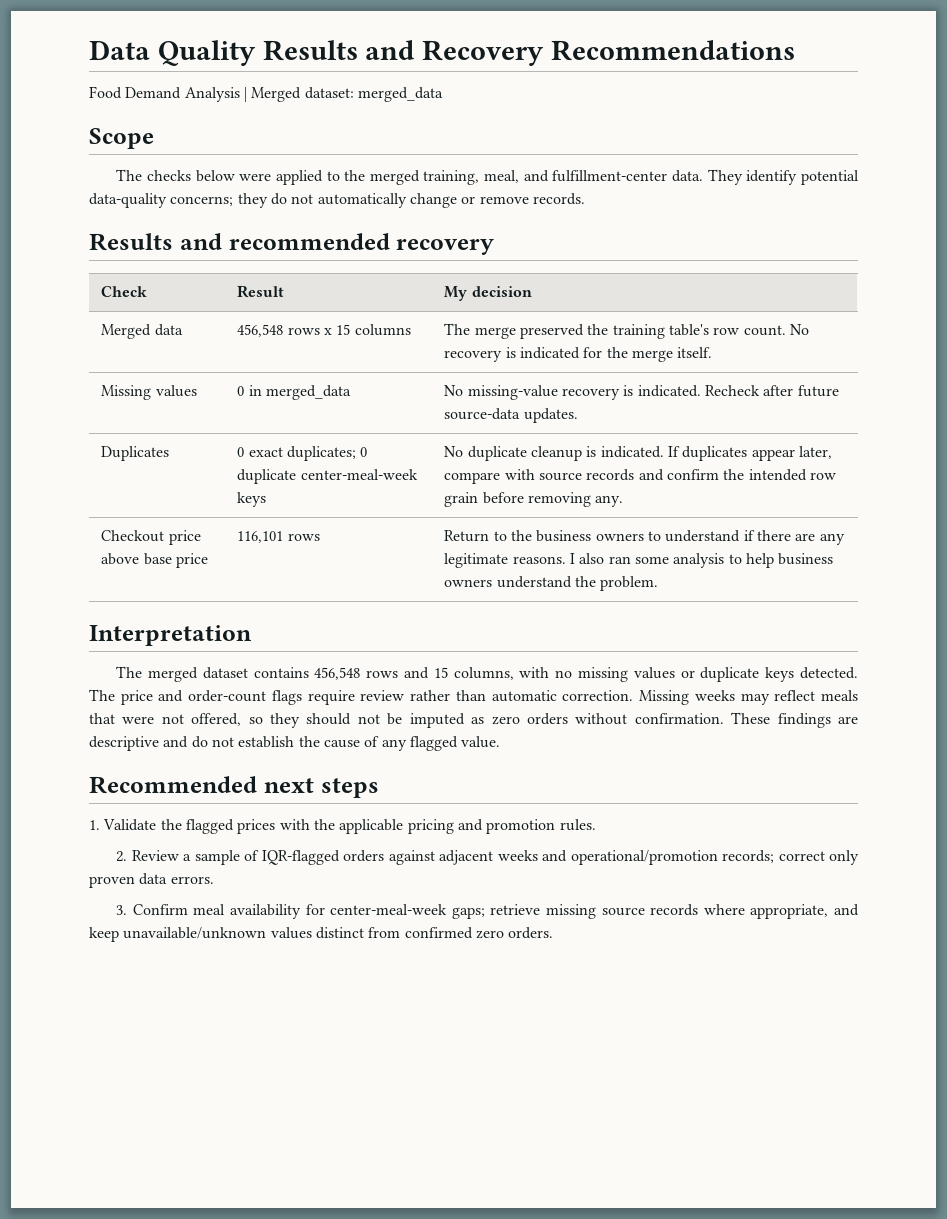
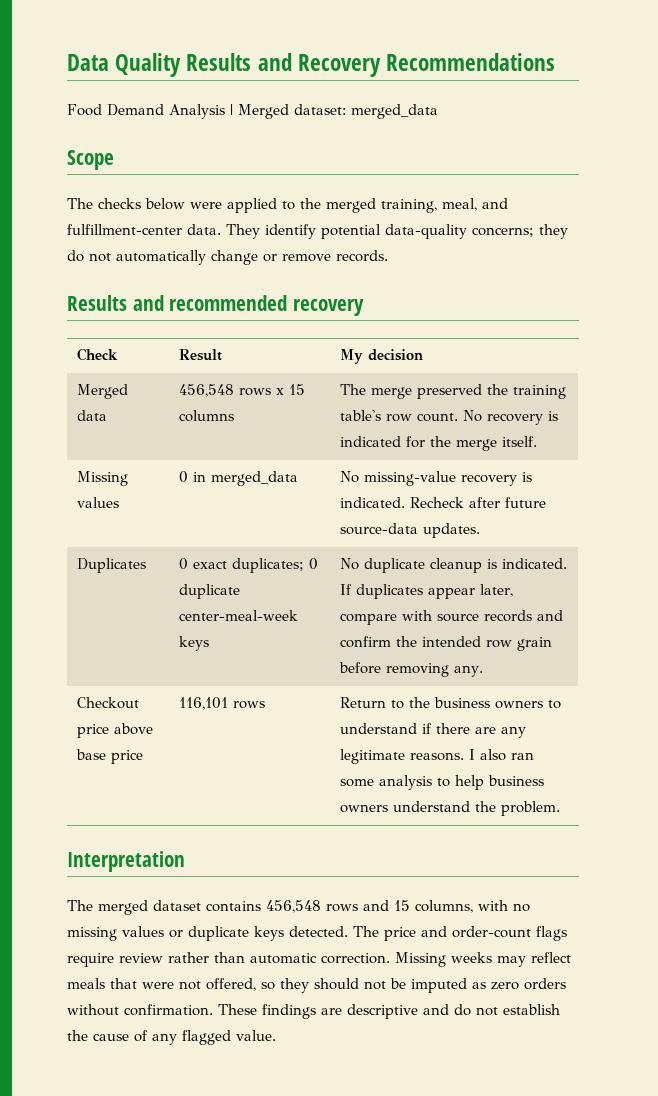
[89,776,379,798] [89,819,596,834] [116,850,859,865] [89,873,214,888] [116,904,859,919] [89,927,554,942] // Recommended next steps // 1. Validate the flagged prices with the applicable pricing and promotion rules. // 2. Review a sample of IQR-flagged orders against adjacent weeks and operational/promotion records; correct only proven data errors. // 3. Confirm meal availability for center-meal-week gaps; retrieve missing source records where appropriate, and keep unavailable/unknown values distinct from confirmed zero orders. -> (276, 1035) none

